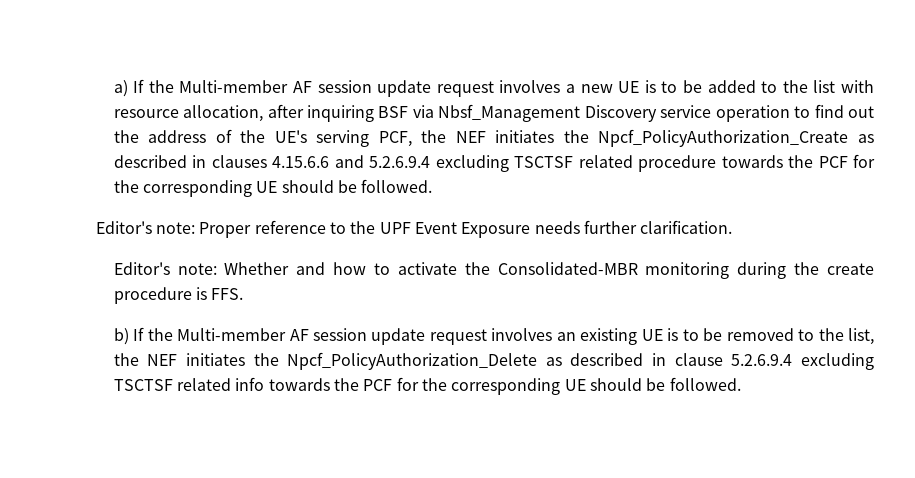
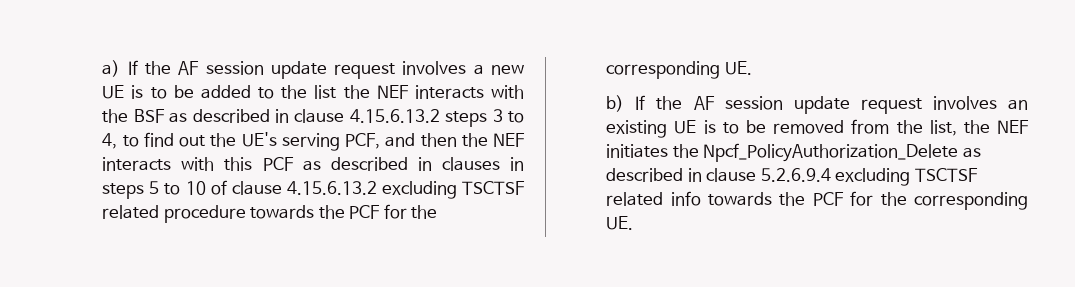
[179,80,289,93] Multi-member -> (171, 68) none
[841,80,875,93] [113,104,875,122] [113,129,874,147] [113,155,431,168] with resource allocation, after inquiring BSF via Nbsf_Management Discovery service operation to find out the address of the UE's serving PCF, the NEF initiates the Npcf_PolicyAuthorization_Create as described in clauses 4.15.6.6 and 5.2.6.9.4 -> [343,85,524,99] [102,109,524,127] [102,132,525,151] [102,157,524,171] [102,180,377,199] the NEF interacts with the BSF as described in clause 4.15.6.13.2 steps 3 to 4, to find out the UE's serving PCF, and then the NEF interacts with this PCF as described in clauses in steps 5 to 10 of clause 4.15.6.13.2
[256,179,433,193] [95,220,733,238] [113,262,874,279] [113,287,244,304] UE should be followed. // Editor's note: Proper reference to the UPF Event Exposure needs further clarification. // Editor's note: Whether and how to activate the Consolidated-MBR monitoring during the create procedure is FFS. -> [724,61,752,75] UE.
[177,328,287,341] Multi-member -> (683, 103) none
[798,329,815,341] to -> [851,119,890,134] from
[564,377,741,391] UE should be followed. -> [606,216,634,230] UE.

